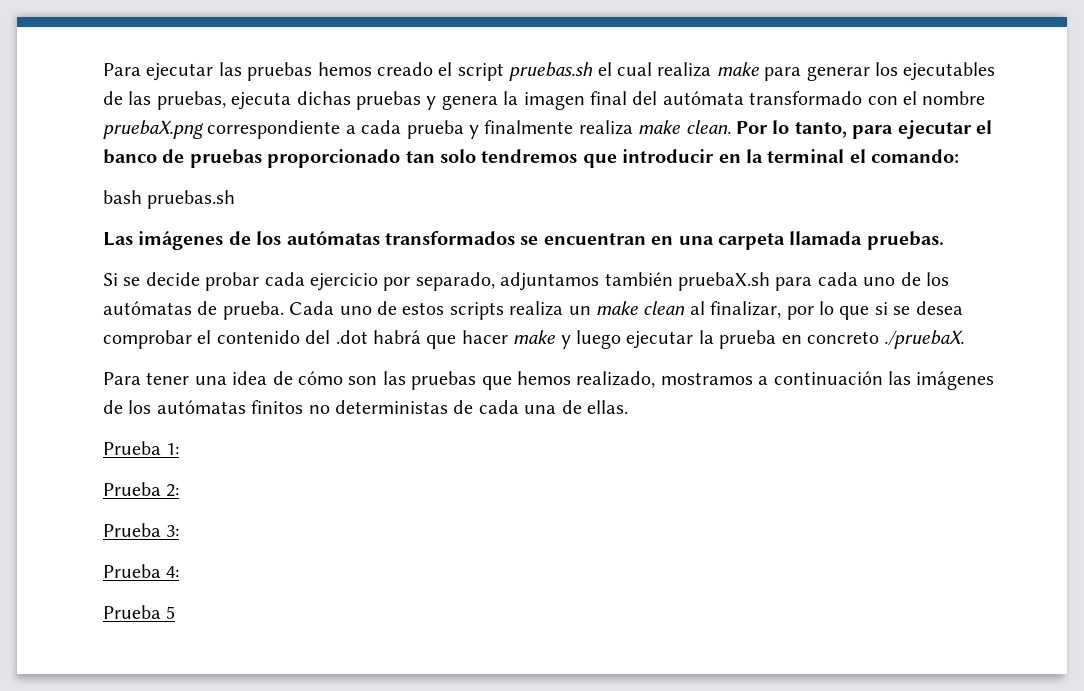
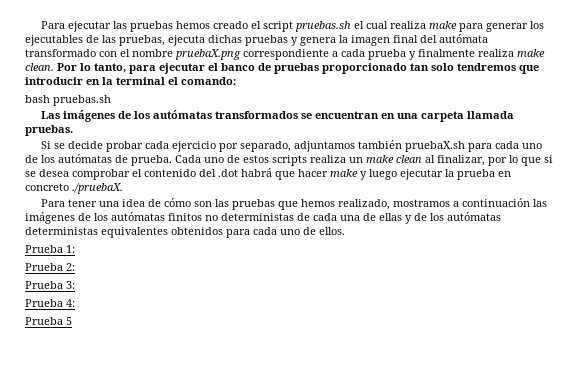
[586,400,628,414] ellas. -> [379,212,501,224] [25,227,345,238] ellas y de los autómatas deterministas equivalentes obtenidos para cada uno de ellos.

